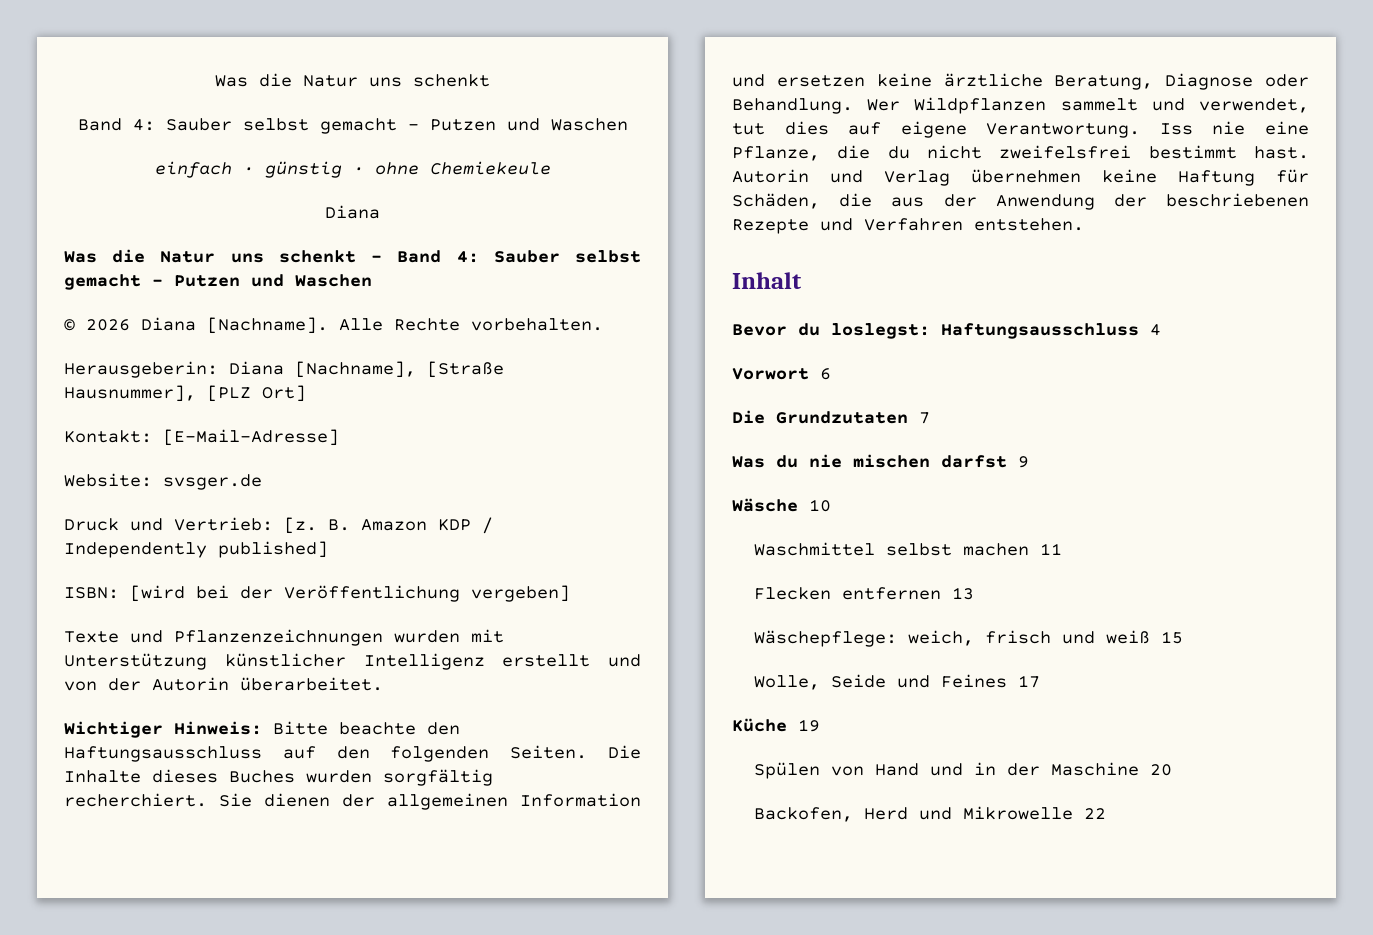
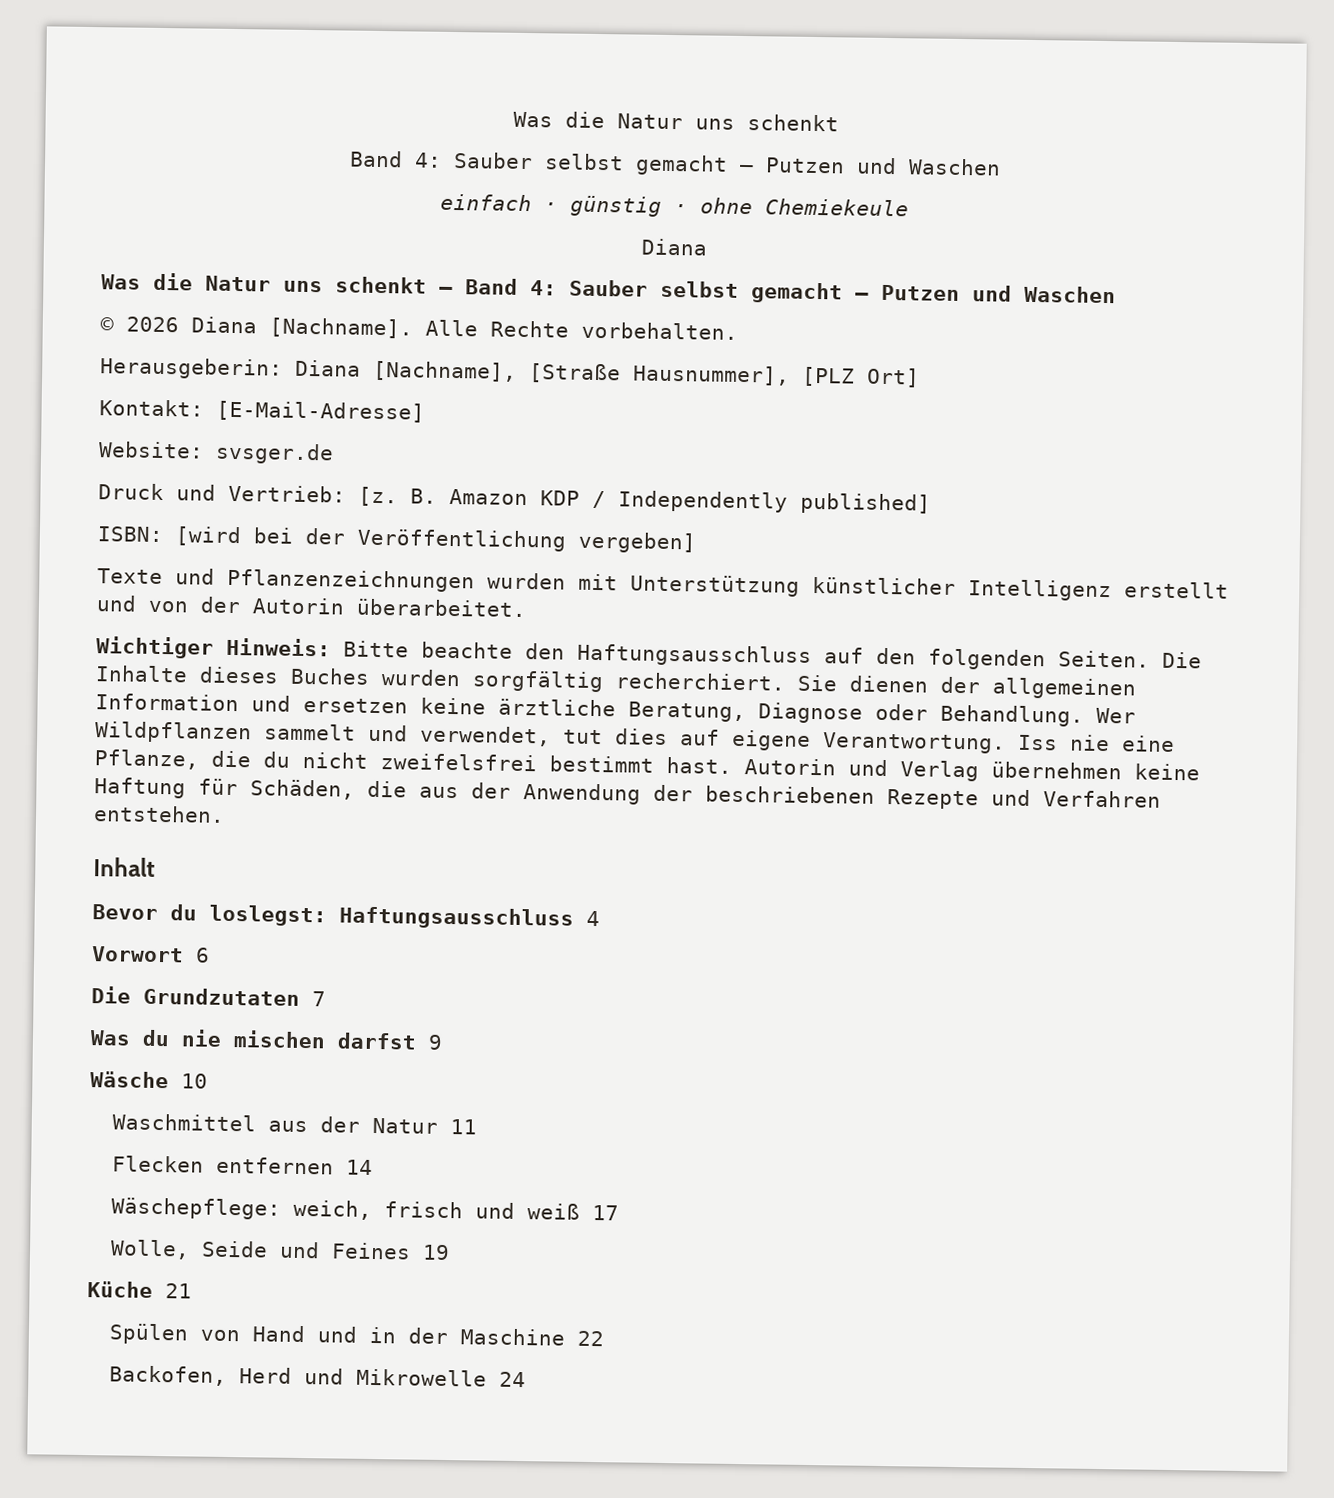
[885,543,1029,556] selbst machen -> [267,1116,438,1134] aus der Natur
[951,587,974,600] 13 -> [345,1159,373,1175] 14
[1160,631,1183,644] 15 -> [591,1205,619,1221] 17
[1017,675,1040,688] 17 -> [421,1244,450,1261] 19
[798,719,820,732] 19 -> [165,1283,192,1299] 21
[1149,764,1172,776] 20 -> [576,1330,604,1347] 22
[1083,808,1106,819] 22 -> [498,1371,526,1388] 24

